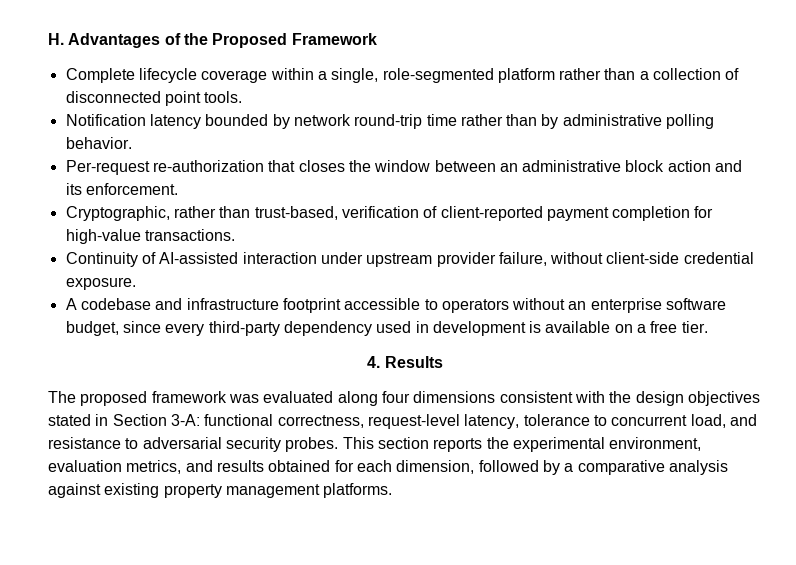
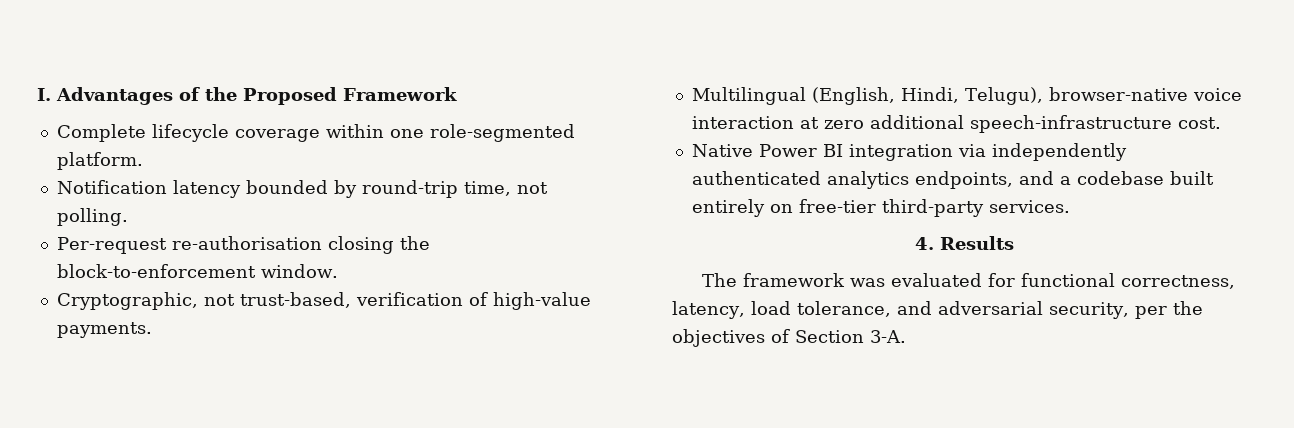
[48,33,64,45] H. -> [37,88,51,101] I.
[317,68,740,83] [65,91,243,106] [65,114,715,129] [65,137,132,149] [65,160,743,175] [65,183,178,195] a single, role-segmented platform rather than a collection of disconnected point tools. // Notification latency bounded by network round-trip time rather than by administrative polling behavior. // Per-request re-authorization that closes the window between an administrative block action and its enforcement. -> [389,124,575,142] [56,152,143,170] [56,180,548,198] [56,208,128,226] [56,236,430,254] [56,264,338,278] one role-segmented platform. // Notification latency bounded by round-trip time, not polling. // Per-request re-authorisation closing the block-to-enforcement window.
[173,206,251,218] rather than -> [203,294,235,306] not
[440,206,714,221] [65,229,235,244] [65,252,754,267] [65,277,136,290] [65,298,727,313] [65,321,708,336] client-reported payment completion for high-value transactions. // Continuity of AI-assisted interaction under upstream provider failure, without client-side credential exposure. // A codebase and infrastructure footprint accessible to operators without an enterprise software budget, since every third-party dependency used in development is available on a free tier. -> [492,292,591,310] [56,322,152,338] [691,87,1242,105] [691,115,1221,133] [691,143,1127,161] [691,171,1214,189] [691,199,1070,217] high-value payments. // Multilingual (English, Hindi, Telugu), browser-native voice interaction at zero additional speech-infrastructure cost. // Native Power BI integration via independently authenticated analytics endpoints, and a codebase built entirely on free-tier third-party services.
[80,391,148,406] proposed -> (737, 280) none
[337,391,760,406] [48,414,757,429] [48,437,702,452] [48,460,728,475] [48,483,393,498] along four dimensions consistent with the design objectives stated in Section 3-A: functional correctness, request-level latency, tolerance to concurrent load, and resistance to adversarial security probes. This section reports the experimental environment, evaluation metrics, and results obtained for each dimension, followed by a comparative analysis against existing property management platforms. -> [987,273,1235,289] [672,301,1203,319] [672,329,906,347] for functional correctness, latency, load tolerance, and adversarial security, per the objectives of Section 3-A.

